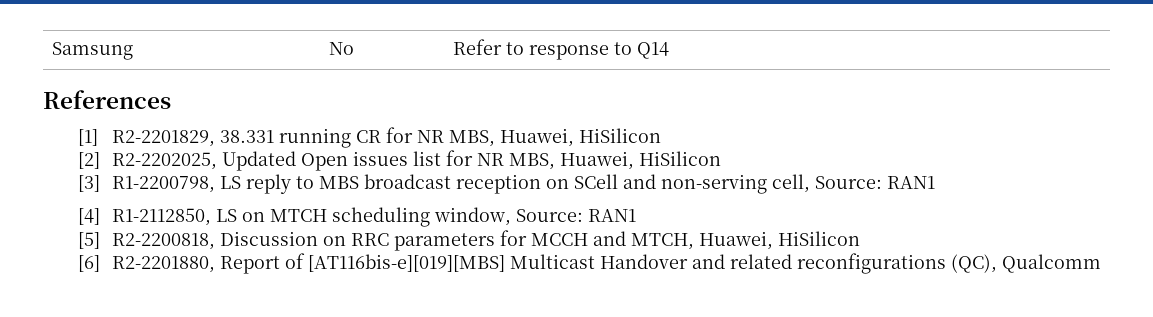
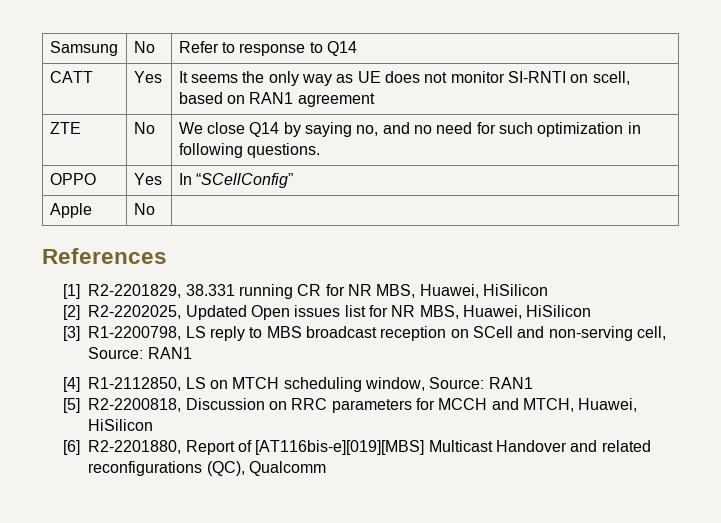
(670, 50) none -> [49,71,93,83] [133,71,162,83] [178,71,630,86] [178,92,375,107] [49,122,81,134] [133,122,155,134] [178,122,641,137] [178,143,321,158] [49,173,96,185] [133,173,162,185] [178,173,294,188] [49,203,92,218] [133,203,155,215] // CATT | Yes | It seems the only way as UE does not monitor SI-RNTI on scell, based on RAN1 agreement // ZTE | No | We close Q14 by saying no, and no need for such optimization in following questions. // OPPO | Yes | In “SCellConfig” // Apple | No |

